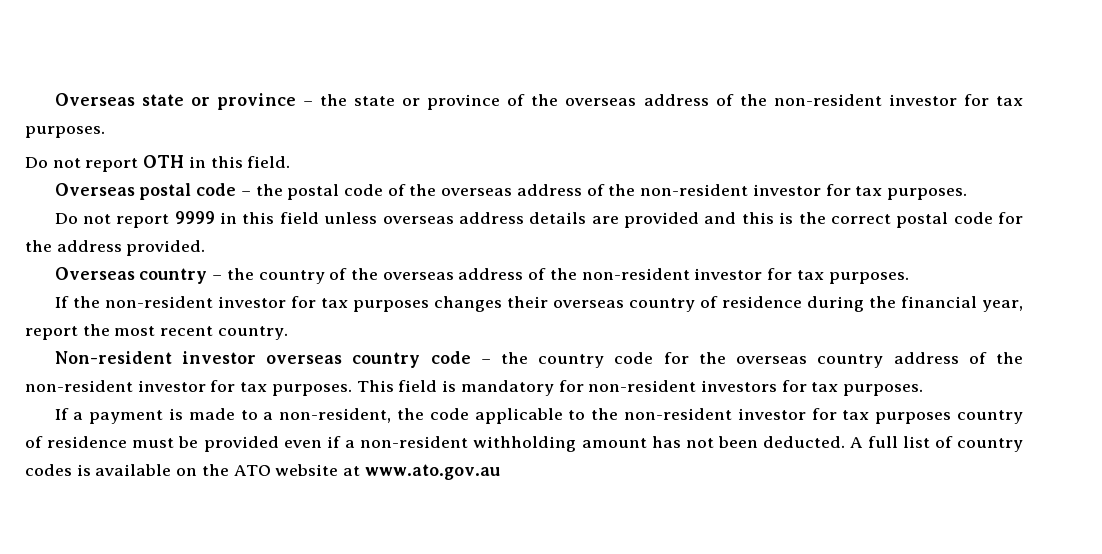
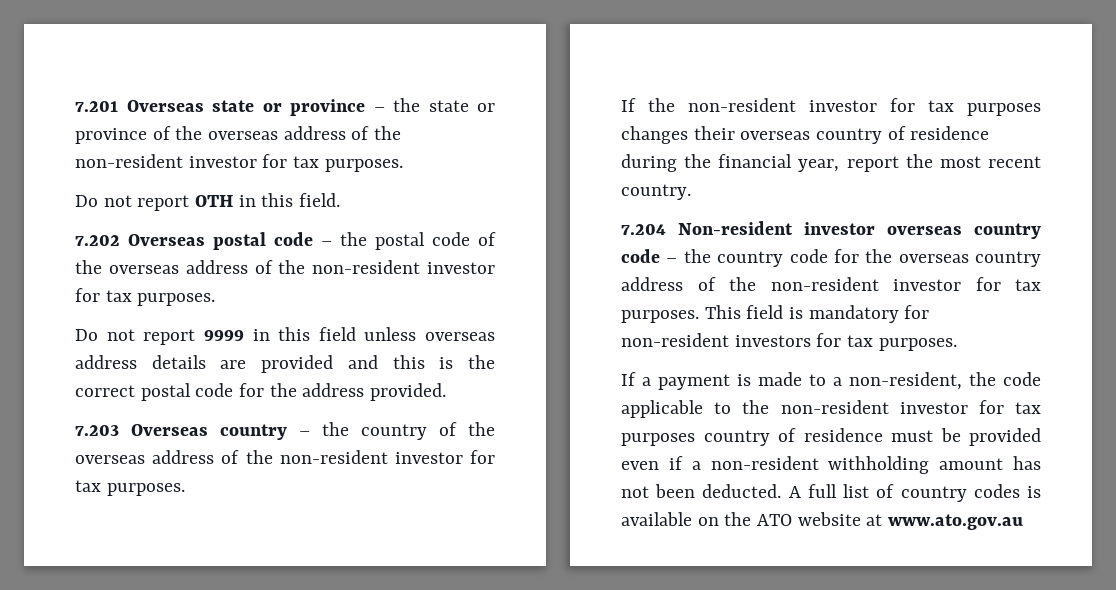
(54, 99) none -> [75,101,118,112] 7.201
(291, 162) none -> [75,235,120,246] 7.202
(206, 248) none -> [75,425,119,436] 7.203
(288, 333) none -> [621,224,666,235] 7.204

